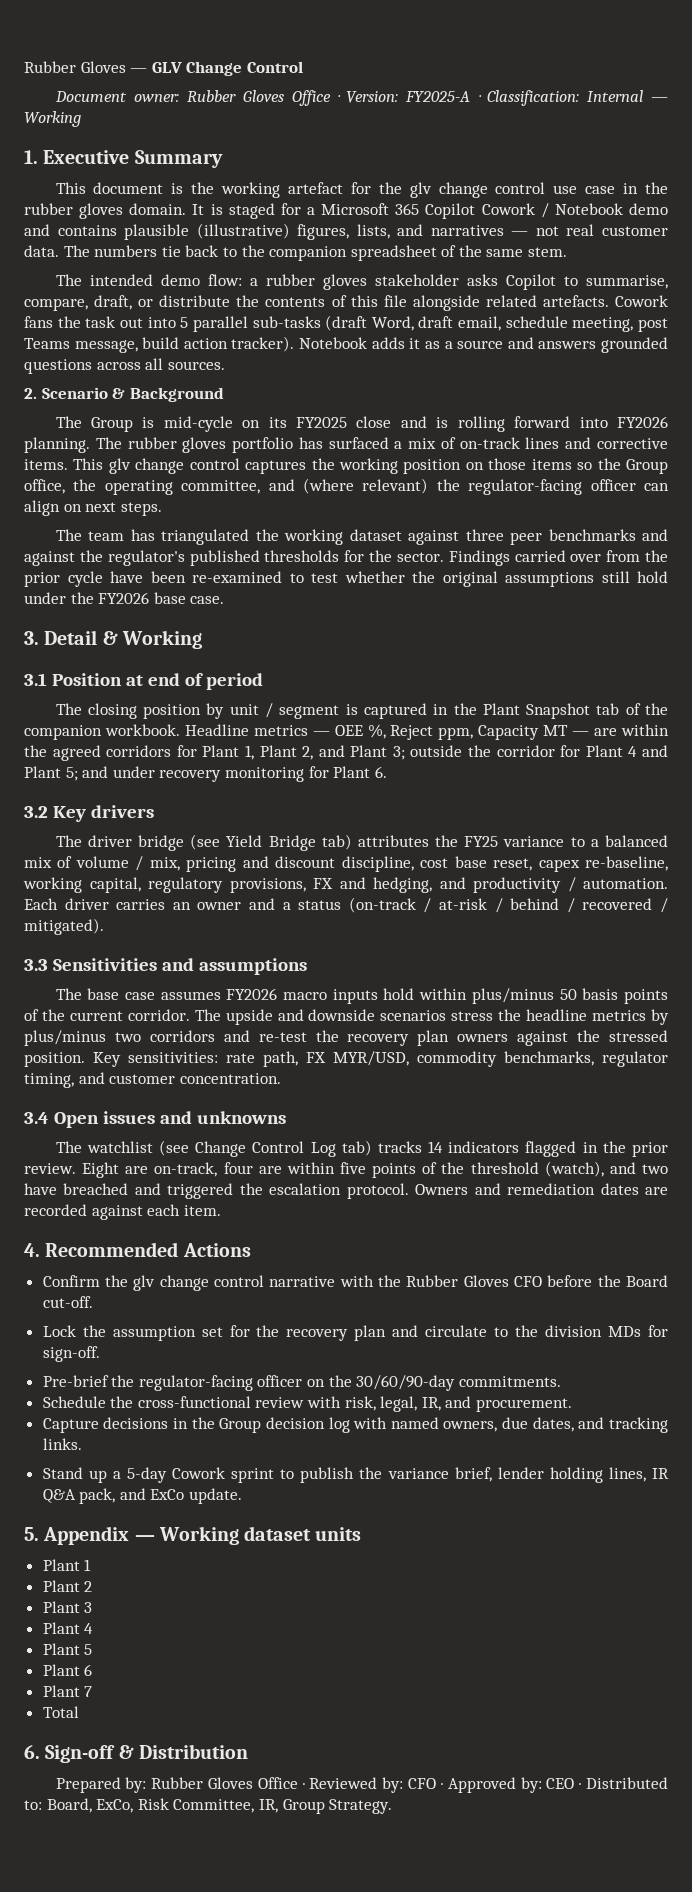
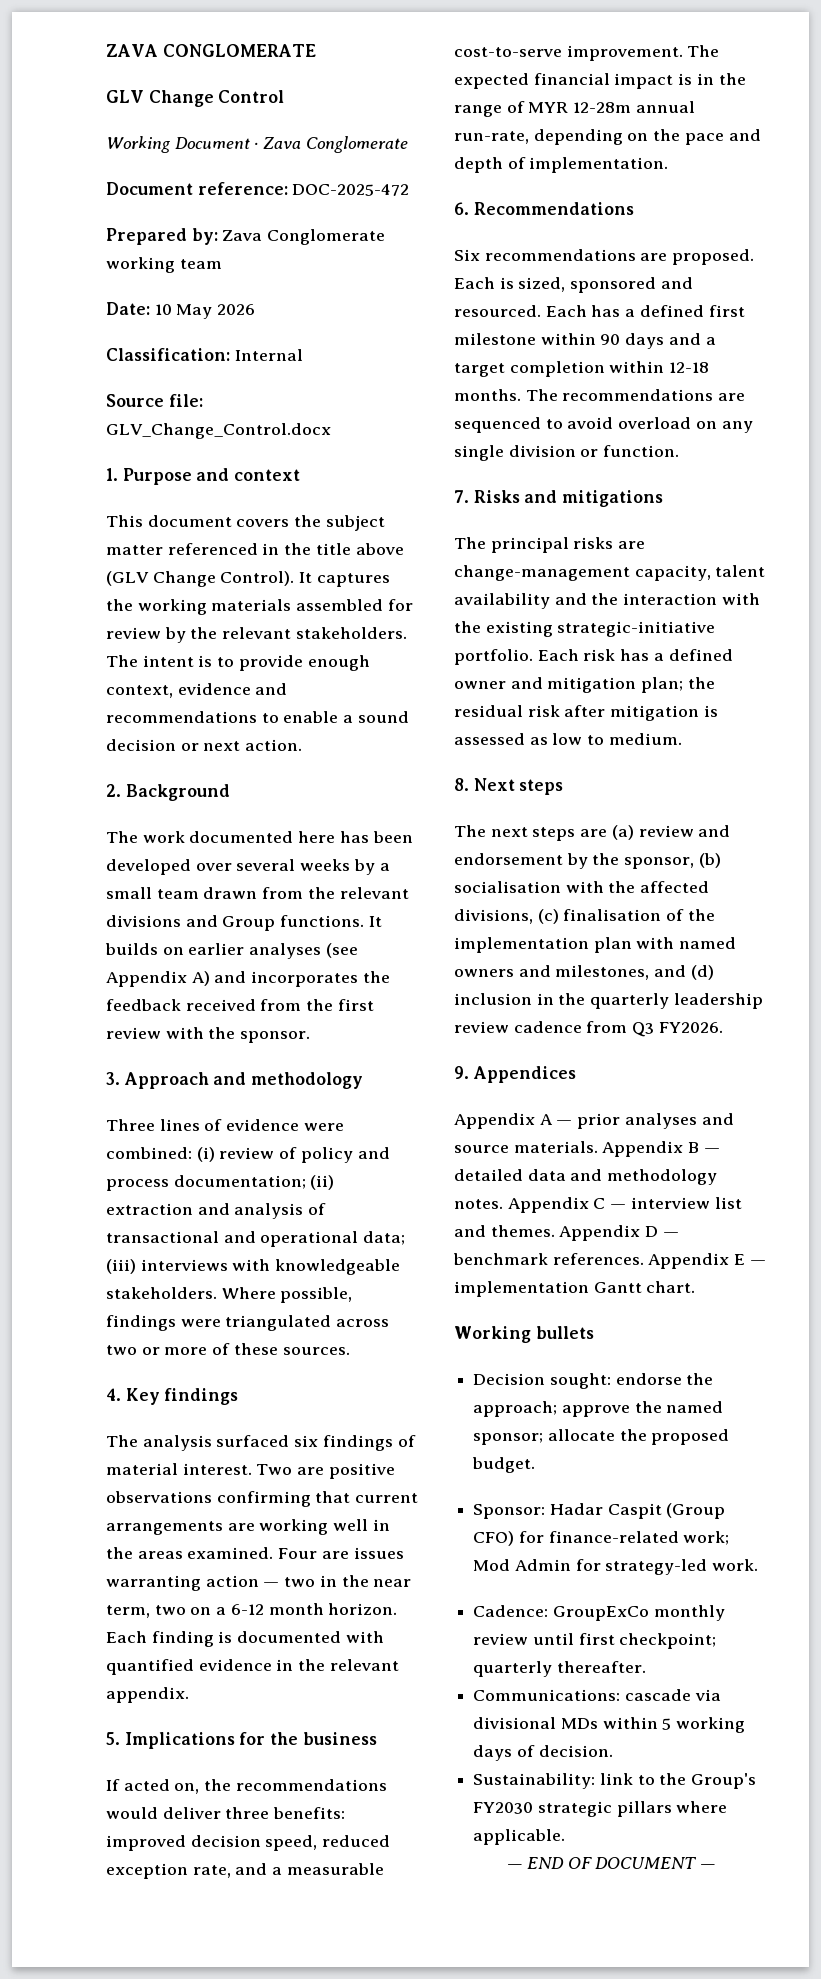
[24,61,148,73] Rubber Gloves — -> [106,44,316,57] ZAVA CONGLOMERATE //
[54,90,668,106] [24,111,81,127] [24,150,223,168] [55,182,668,198] [24,203,668,219] [24,223,668,240] [24,245,568,261] [55,274,668,290] [24,295,668,311] [24,315,668,332] [24,336,668,353] [24,358,225,374] Document owner: Rubber Gloves Office · Version: FY2025-A · Classification: Internal — Working // 1. Executive Summary // This document is the working artefact for the glv change control use case in the rubber gloves domain. It is staged for a Microsoft 365 Copilot Cowork / Notebook demo and contains plausible (illustrative) figures, lists, and narratives — not real customer data. The numbers tie back to the companion spreadsheet of the same stem. // The intended demo flow: a rubber gloves stakeholder asks Copilot to summarise, compare, draft, or distribute the contents of this file alongside related artefacts. Cowork fans the task out into 5 parallel sub-tasks (draft Word, draft email, schedule meeting, post Teams message, build action tracker). Notebook adds it as a source and answers grounded questions across all sources. -> [106,136,408,153] [106,182,410,196] [106,228,386,245] [106,257,222,273] [106,302,256,319] [106,348,303,361] [106,394,203,407] [106,423,331,439] [106,468,301,485] [106,515,385,531] [106,543,404,555] [106,571,390,587] [106,599,413,615] [106,627,407,643] [106,655,370,671] [106,683,288,698] [106,711,409,723] [106,739,303,751] Working Document · Zava Conglomerate // Document reference: DOC-2025-472 // Prepared by: Zava Conglomerate working team // Date: 10 May 2026 // Classification: Internal // Source file: GLV_Change_Control.docx // 1. Purpose and context // This document covers the subject matter referenced in the title above (GLV Change Control). It captures the working materials assembled for review by the relevant stakeholders. The intent is to provide enough context, evidence and recommendations to enable a sound decision or next action.
[41,387,126,399] Scenario & -> (121, 790) none
[90,416,668,432] [24,437,668,453] [24,458,669,474] [24,478,669,495] [24,500,162,516] [55,529,668,545] [24,550,669,566] [24,571,668,587] [24,592,225,604] [24,630,202,649] [24,673,263,690] [55,703,668,719] [24,724,669,740] [24,745,668,761] [24,766,387,782] [24,805,154,822] [55,834,668,851] [24,856,668,872] [23,877,668,893] [24,897,669,913] [24,918,104,935] [24,958,307,975] [55,988,668,1004] [24,1009,669,1025] [24,1030,668,1046] [24,1051,668,1067] [24,1072,281,1088] [24,1111,286,1128] [55,1140,668,1157] [24,1161,668,1178] [24,1183,668,1199] [24,1204,221,1220] [24,1242,251,1257] [42,1275,668,1291] [42,1296,93,1308] [42,1325,668,1341] [42,1346,100,1362] [42,1375,561,1391] [42,1396,573,1412] [42,1417,668,1433] [42,1438,82,1450] [42,1467,669,1483] [42,1488,243,1504] [24,1526,362,1545] [42,1559,92,1571] [42,1580,93,1592] [42,1601,93,1613] [42,1622,94,1634] [42,1643,93,1655] [42,1664,93,1676] [42,1685,93,1697] [42,1706,79,1718] [24,1744,248,1763] [55,1777,669,1793] [24,1798,393,1814] Group is mid-cycle on its FY2025 close and is rolling forward into FY2026 planning. The rubber gloves portfolio has surfaced a mix of on-track lines and corrective items. This glv change control captures the working position on those items so the Group office, the operating committee, and (where relevant) the regulator-facing officer can align on next steps. // The team has triangulated the working dataset against three peer benchmarks and against the regulator's published thresholds for the sector. Findings carried over from the prior cycle have been re-examined to test whether the original assumptions still hold under the FY2026 base case. // 3. Detail & Working // 3.1 Position at end of period // The closing position by unit / segment is captured in the Plant Snapshot tab of the companion workbook. Headline metrics — OEE %, Reject ppm, Capacity MT — are within the agreed corridors for Plant 1, Plant 2, and Plant 3; outside the corridor for Plant 4 and Plant 5; and under recovery monitoring for Plant 6. // 3.2 Key drivers // The driver bridge (see Yield Bridge tab) attributes the FY25 variance to a balanced mix of volume / mix, pricing and discount discipline, cost base reset, capex re-baseline, working capital, regulatory provisions, FX and hedging, and productivity / automation. Each driver carries an owner and a status (on-track / at-risk / behind / recovered / mitigated). // 3.3 Sensitivities and assumptions // The base case assumes FY2026 macro inputs hold within plus/minus 50 basis points of the current corridor. The upside and downside scenarios stress the headline metrics by plus/minus two corridors and re-test the recovery plan owners against the stressed position. Key sensitivities: rate path, FX MYR/USD, commodity benchmarks, regulator timing, and customer concentration. // 3.4 Open issues and unknowns // The watchlist (see Change Control Log tab) tracks 14 indicators flagged in the prior review. Eight are on-track, four are within five points of the threshold (watch), and two have breached and triggered the escalation protocol. Owners and remediation dates are recorded against each item. // 4. Recommended Actions // Confirm the glv change control narrative with the Rubber Gloves CFO before the Board cut-off. // Lock the assumption set for the recovery plan and circulate to the division MDs for sign-off. // Pre-brief the regulator-facing officer on the 30/60/90-day commitments. // Schedule the cross-functional review with risk, legal, IR, and procurement. // Capture decisions in the Group decision log with named owners, due dates, and tracking links. // Stand up a 5-day Cowork sprint to publish the variance brief, lender holding lines, IR Q&A pack, and ExCo update. // 5. Appendix — Working dataset units // Plant 1 // Plant 2 // Plant 3 // Plant 4 // Plant 5 // Plant 6 // Plant 7 // Total // 6. Sign-off & Distribution // Prepared by: Rubber Gloves Office · Reviewed by: CFO · Approved by: CEO · Distributed to: Board, ExCo, Risk Committee, IR, Group Strategy. -> [142,831,413,843] [106,859,390,875] [106,887,409,899] [106,915,382,931] [105,943,358,959] [106,971,390,987] [106,999,374,1011] [106,1027,311,1043] [106,1072,364,1089] [106,1119,344,1131] [106,1147,390,1163] [106,1175,335,1191] [106,1203,327,1219] [106,1231,406,1247] [106,1259,401,1275] [106,1287,353,1303] [106,1315,390,1331] [106,1343,350,1355] [106,1388,239,1405] [106,1435,416,1451] [106,1463,395,1479] [106,1491,419,1507] [106,1519,390,1535] [106,1547,404,1559] [106,1575,412,1591] [106,1603,398,1618] [106,1631,384,1647] [106,1659,399,1675] [106,1687,189,1703] [106,1732,377,1749] [106,1779,387,1794] [106,1807,346,1819] [106,1835,391,1851] [106,1863,384,1879] [454,45,720,61] [454,73,746,89] [454,101,695,117] [454,129,761,145] [454,157,669,173] [454,202,634,215] [454,249,755,265] [454,277,693,293] [454,305,745,317] [454,333,716,349] [454,361,710,377] [454,389,746,401] [454,417,753,433] [454,445,680,461] [454,490,664,507] [454,537,646,553] [454,565,766,581] [454,593,760,609] [454,621,716,637] [454,649,733,665] [454,677,715,693] [454,705,718,721] [454,733,682,745] [454,778,564,795] [454,825,731,841] [454,853,721,869] [454,881,710,893] [454,909,715,924] [454,937,737,953] [454,965,714,980] [454,993,763,1009] [454,1021,723,1037] [454,1066,576,1083] [454,1113,734,1129] [454,1141,720,1157] [454,1169,718,1185] [454,1197,742,1213] [454,1225,679,1241] [453,1253,766,1269] [454,1281,696,1297] [454,1326,594,1343] [473,1373,714,1389] [473,1401,724,1417] [473,1429,730,1445] [472,1457,536,1473] [473,1503,726,1519] [473,1531,730,1546] [473,1559,759,1575] [473,1605,725,1621] [473,1633,717,1649] [473,1661,646,1677] [473,1689,721,1701] [473,1717,746,1733] [473,1745,613,1761] [473,1773,757,1789] [473,1801,728,1817] [473,1829,566,1845] [507,1857,715,1869] work documented here has been developed over several weeks by a small team drawn from the relevant divisions and Group functions. It builds on earlier analyses (see Appendix A) and incorporates the feedback received from the first review with the sponsor. // 3. Approach and methodology // Three lines of evidence were combined: (i) review of policy and process documentation; (ii) extraction and analysis of transactional and operational data; (iii) interviews with knowledgeable stakeholders. Where possible, findings were triangulated across two or more of these sources. // 4. Key findings // The analysis surfaced six findings of material interest. Two are positive observations confirming that current arrangements are working well in the areas examined. Four are issues warranting action — two in the near term, two on a 6-12 month horizon. Each finding is documented with quantified evidence in the relevant appendix. // 5. Implications for the business // If acted on, the recommendations would deliver three benefits: improved decision speed, reduced exception rate, and a measurable cost-to-serve improvement. The expected financial impact is in the range of MYR 12-28m annual run-rate, depending on the pace and depth of implementation. // 6. Recommendations // Six recommendations are proposed. Each is sized, sponsored and resourced. Each has a defined first milestone within 90 days and a target completion within 12-18 months. The recommendations are sequenced to avoid overload on any single division or function. // 7. Risks and mitigations // The principal risks are change-management capacity, talent availability and the interaction with the existing strategic-initiative portfolio. Each risk has a defined owner and mitigation plan; the residual risk after mitigation is assessed as low to medium. // 8. Next steps // The next steps are (a) review and endorsement by the sponsor, (b) socialisation with the affected divisions, (c) finalisation of the implementation plan with named owners and milestones, and (d) inclusion in the quarterly leadership review cadence from Q3 FY2026. // 9. Appendices // Appendix A — prior analyses and source materials. Appendix B — detailed data and methodology notes. Appendix C — interview list and themes. Appendix D — benchmark references. Appendix E — implementation Gantt chart. // Working bullets // Decision sought: endorse the approach; approve the named sponsor; allocate the proposed budget. // Sponsor: Hadar Caspit (Group CFO) for finance-related work; Mod Admin for strategy-led work. // Cadence: GroupExCo monthly review until first checkpoint; quarterly thereafter. // Communications: cascade via divisional MDs within 5 working days of decision. // Sustainability: link to the Group's FY2030 strategic pillars where applicable. // — END OF DOCUMENT —

